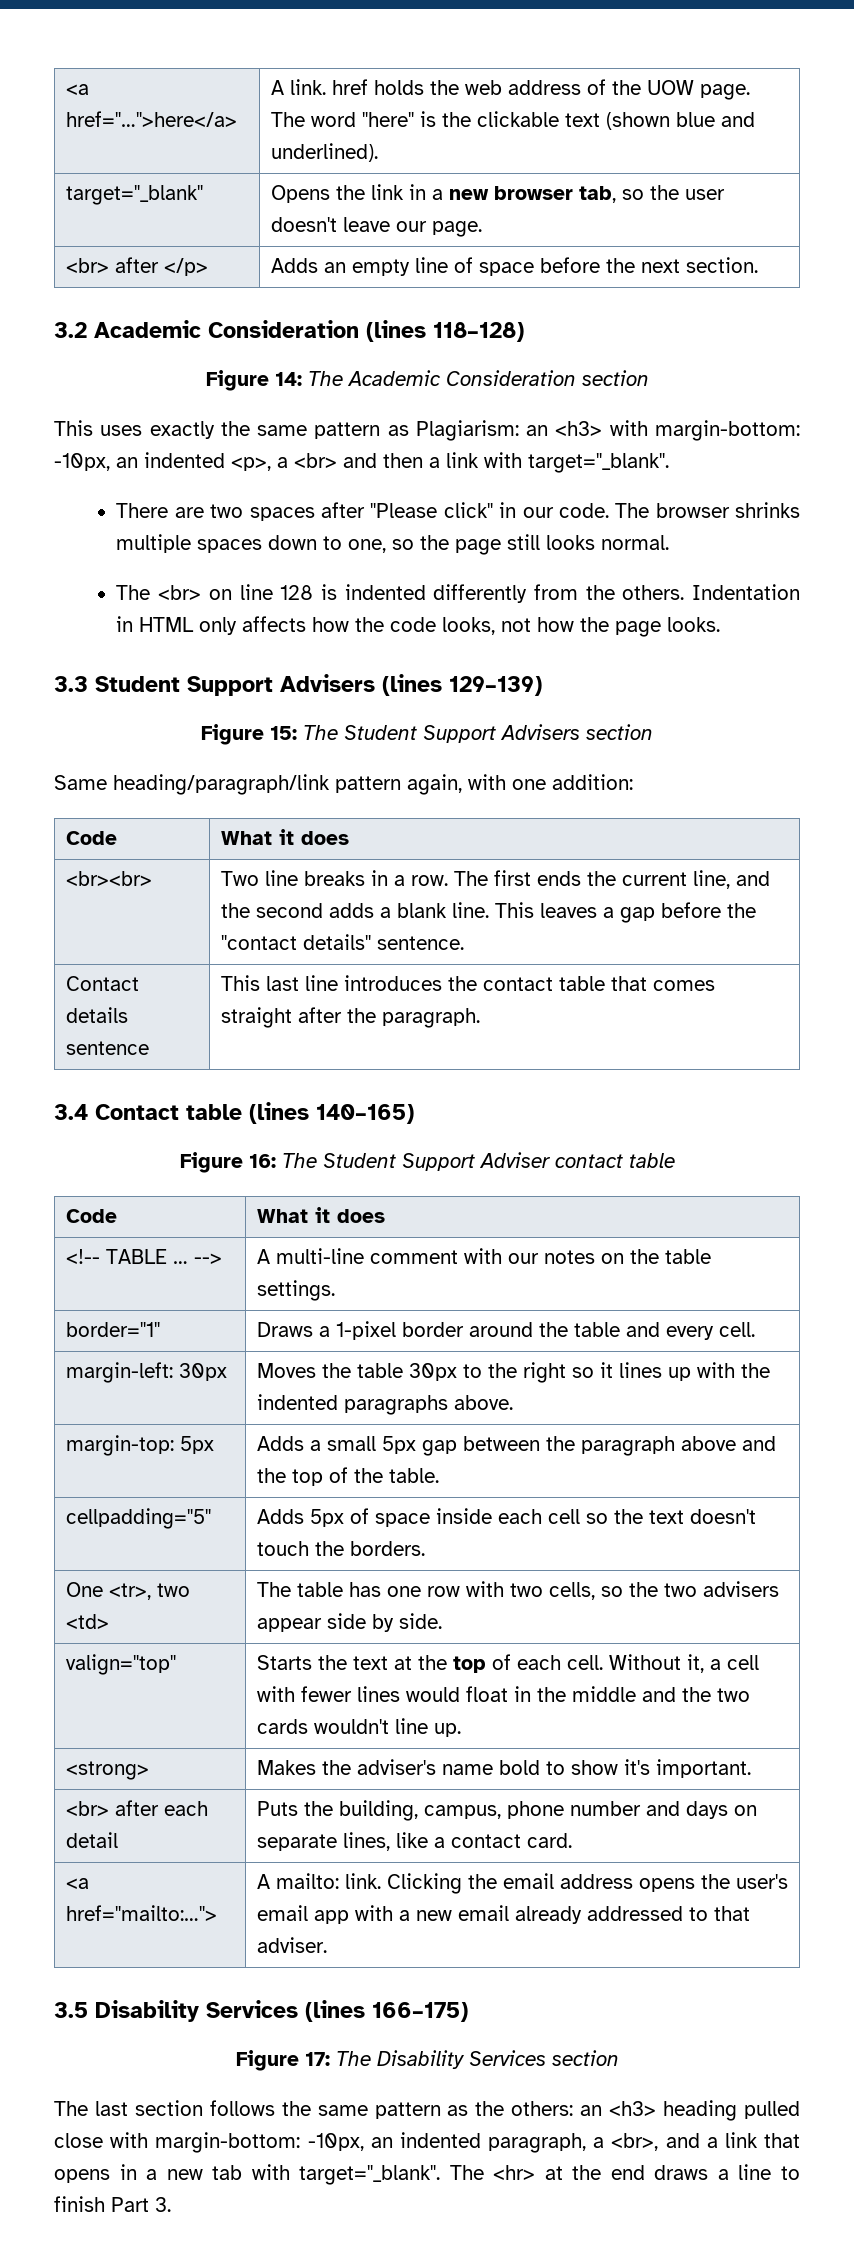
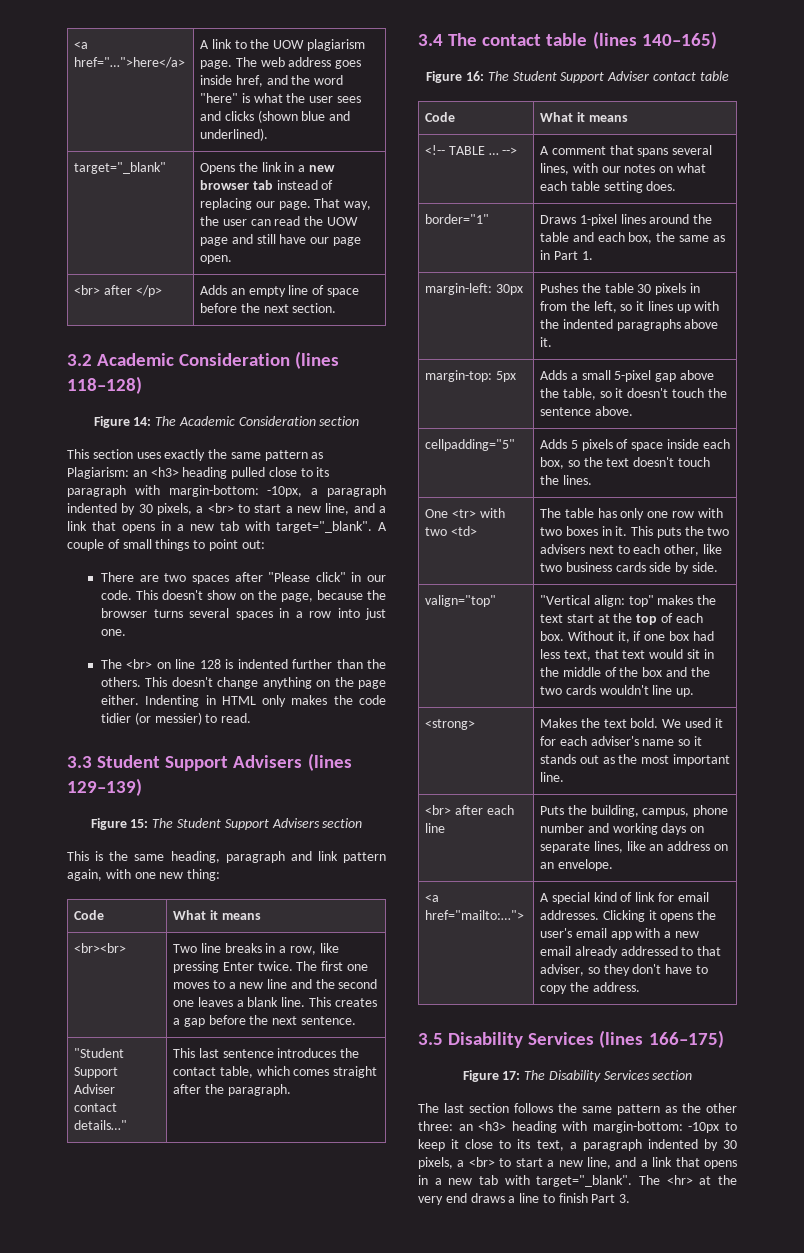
[289,79,750,100] [270,111,600,127] link. href holds the web address of the UOW page. The word "here" is the clickable text -> [211,39,365,51] [199,57,362,69] [199,75,344,87] [199,93,361,103] [199,111,254,121] link to the UOW plagiarism page. The web address goes inside href, and the word "here" is what the user sees and clicks
[578,185,725,203] [270,217,482,237] tab, so the user doesn't leave our page. -> [252,180,334,190] [199,198,372,210] [199,216,358,226] [199,234,361,246] [199,255,232,264] tab instead of replacing our page. That way, the user can read the UOW page and still have our page open.
(93, 428) none -> [92,449,133,459] section
[609,420,800,441] [54,452,669,473] with margin-bottom: -10px, an indented <p>, a <br> and then a link with target="_blank". -> [182,467,330,479] [67,485,387,497] [67,503,386,515] [67,521,387,533] [67,539,265,551] heading pulled close to its paragraph with margin-bottom: -10px, a paragraph indented by 30 pixels, a <br> to start a new line, and a link that opens in a new tab with target="_blank". A couple of small things to point out:
[615,502,801,518] [116,534,670,555] The browser shrinks multiple spaces down to one, so the page still looks normal. -> [136,590,386,602] [101,608,386,620] [101,629,127,636] This doesn't show on the page, because the browser turns several spaces in a row into just one.
[433,584,800,603] [116,616,721,637] differently from the others. Indentation in HTML only affects how the code looks, not how the page looks. -> [292,659,386,669] [101,677,386,689] [101,695,386,707] [101,712,252,725] further than the others. This doesn't change anything on the page either. Indenting in HTML only makes the code tidier (or messier) to read.
[54,774,330,795] Same heading/paragraph/link -> [67,851,338,863] This is the same heading, paragraph and link
[552,774,633,790] [65,831,117,845] [220,829,349,845] addition: // Code | What it does -> [159,869,221,881] [73,910,104,920] [172,910,261,920] new thing: // Code | What it means
[410,870,730,889] row. The first ends the current line, -> [289,943,339,955] [172,961,368,973] [172,979,288,989] row, like pressing Enter twice. The first one moves to a new line
[328,903,374,918] adds -> [172,997,233,1007] one leaves
[539,903,597,918] leaves -> [334,998,377,1007] creates
[220,934,371,950] "contact details" -> [272,1016,298,1025] next
[65,976,139,991] [65,1007,128,1023] [65,1041,149,1055] Contact details sentence -> [73,1048,124,1058] [73,1067,118,1078] [73,1084,115,1094] [73,1103,117,1112] [73,1120,127,1130] "Student Support Adviser contact details…"
[304,975,338,991] line -> [222,1049,274,1058] sentence
[558,976,647,991] table that -> [219,1066,290,1078] table, which
[95,1104,179,1120] Contact -> [448,33,542,46] The contact
[336,1209,385,1223] does -> [588,115,628,122] means
[275,1248,711,1264] [256,1280,335,1301] multi-line comment with our notes on the table settings. -> [551,145,713,157] [539,163,706,175] [539,181,677,193] comment that spans several lines, with our notes on what each table setting does.
[318,1321,464,1340] a 1-pixel border -> [579,214,646,226] 1-pixel lines
[665,1322,755,1340] every cell. -> [597,232,725,244] [539,250,593,260] each box, the same as in Part 1.
[256,1362,566,1383] Moves the table 30px to the right -> [539,283,700,295] [539,301,617,313] Pushes the table 30 pixels in from the left,
[453,1395,513,1410] above. -> [684,319,719,329] [539,337,552,347] above it.
[381,1436,776,1456] [256,1467,439,1486] 5px gap between the paragraph above and the top of the table. -> [614,370,714,382] [539,388,727,400] [539,406,633,416] 5-pixel gap above the table, so it doesn't touch the sentence above.
[309,1509,344,1527] 5px -> [570,439,613,451] 5 pixels
[547,1509,580,1524] cell -> [539,457,564,469] box,
[349,1541,425,1556] borders. -> [562,475,592,485] lines.
[108,1583,151,1600] <tr>, -> [451,508,505,518] <tr> with
(381, 1589) none -> [620,508,645,520] only
[548,1581,779,1600] [256,1618,322,1632] cells, so the two advisers appear -> [565,526,730,538] [539,544,722,556] [539,562,646,572] boxes in it. This puts the two advisers next to each other, like two business cards
[256,1655,388,1670] Starts the text -> [539,595,717,607] [539,614,594,623] "Vertical align: top" makes the text start
[566,1655,603,1670] cell. -> [539,631,564,641] box.
[709,1655,759,1670] [256,1686,636,1702] a cell with fewer lines would float in the middle -> [633,631,714,641] [539,649,714,661] [539,667,663,677] if one box had less text, that text would sit in the middle of the box
[356,1759,751,1778] adviser's name bold to show it's important. -> [603,718,723,728] [539,736,702,746] [539,754,730,766] [539,772,564,782] text bold. We used it for each adviser's name so it stands out as the most important line.
[65,1832,118,1848] detail -> [424,823,445,833] line
(680, 1808) none -> [612,823,658,835] working
[433,1833,572,1848] [65,1878,89,1889] [65,1905,217,1921] [256,1873,633,1894] a contact card. // <a href="mailto:…"> | A mailto: link. Clicking the email address -> [649,841,728,851] [539,859,613,871] [424,894,439,902] [424,910,524,920] [539,892,709,904] [539,910,657,922] an address on an envelope. // <a href="mailto:…"> | A special kind of link for email addresses. Clicking it
[256,1937,327,1953] adviser. -> [539,964,708,976] [539,982,640,994] adviser, so they don't have to copy the address.
[511,2100,800,2121] [54,2132,659,2153] others: an <h3> heading pulled close with margin-bottom: -10px, an indented paragraph, a <br>, -> [706,1103,737,1113] [418,1121,737,1133] [418,1139,737,1151] [418,1157,611,1169] other three: an <h3> heading with margin-bottom: -10px to keep it close to its text, a paragraph indented by 30 pixels, a <br> to start a new line,
(602, 2172) none -> [418,1196,443,1205] very

